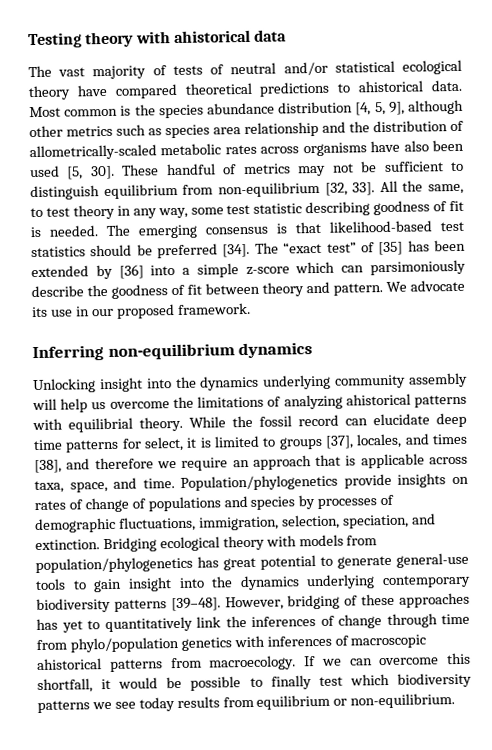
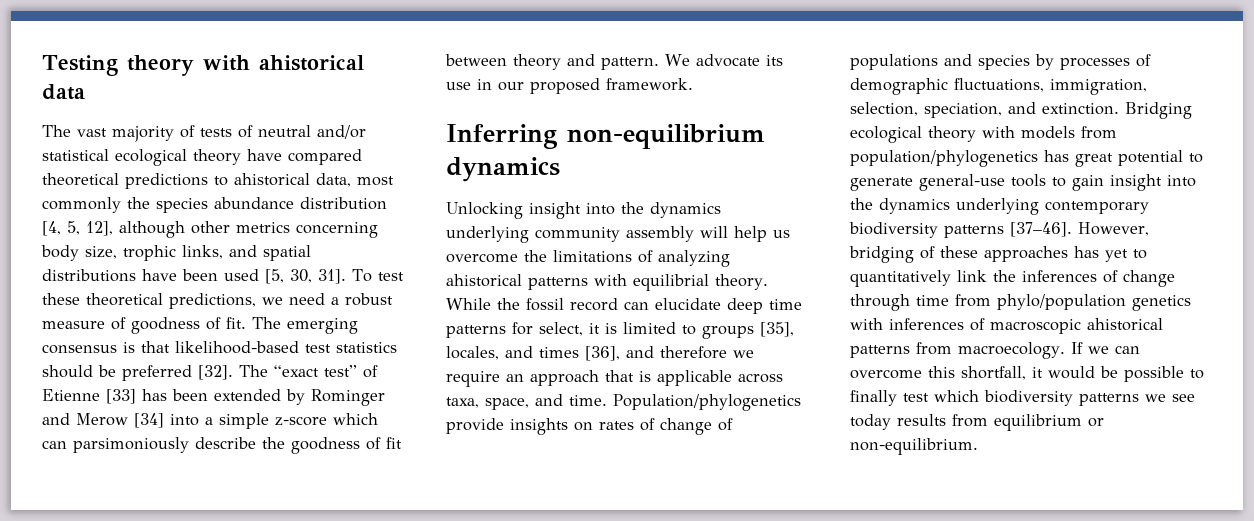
[430,79,462,92] [29,105,132,118] data. Most common is -> [316,173,394,187] [42,197,121,213] data, most commonly
[388,101,405,115] 9], -> [86,221,113,236] 12],
[116,120,464,139] [29,139,465,161] [29,161,464,180] [30,180,464,201] [30,200,465,220] [30,225,98,238] such as species area relationship and the distribution of allometrically-scaled metabolic rates across organisms have also been used [5, 30]. These handful of metrics may not be sufficient to distinguish equilibrium from non-equilibrium [32, 33]. All the same, to test theory in any way, some test statistic describing goodness of fit is needed. -> [296,222,378,238] [41,245,311,261] [42,269,404,284] [42,293,393,309] [42,317,246,334] concerning body size, trophic links, and spatial distributions have been used [5, 30, 31]. To test these theoretical predictions, we need a robust measure of goodness of fit.
[222,243,251,258] [34]. -> [198,365,233,380] [32].
[378,241,404,256] [35] -> [42,389,136,404] Etienne [33]
[118,264,144,279] [36] -> [311,389,385,406] [42,413,164,428] Rominger and Merow [34]
[325,435,355,449] [37], -> [760,322,794,337] [35],
[34,459,62,474] [38], -> [585,346,620,361] [36],
[170,597,221,612] [39–48]. -> [1010,222,1072,237] [37–46].

